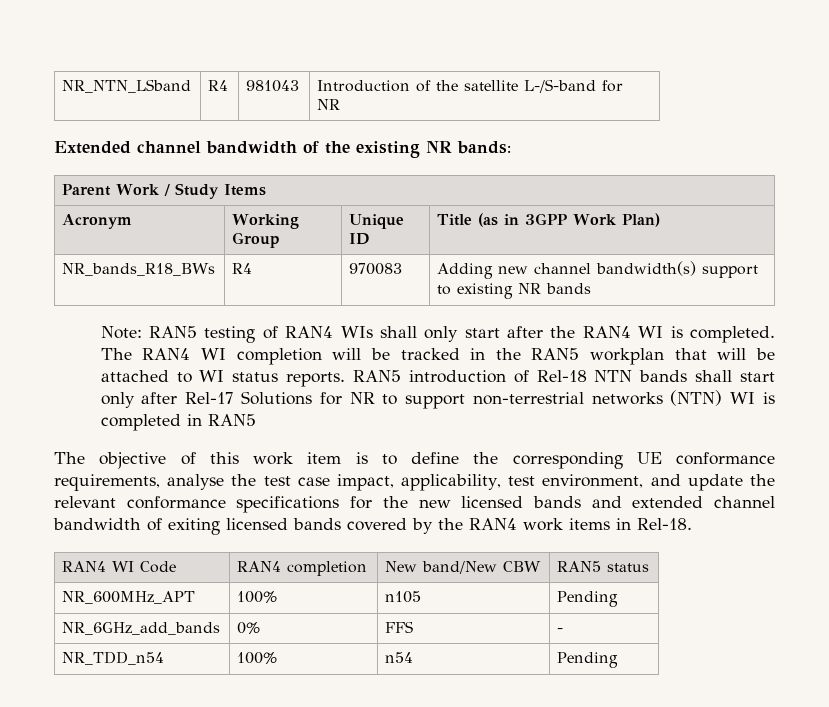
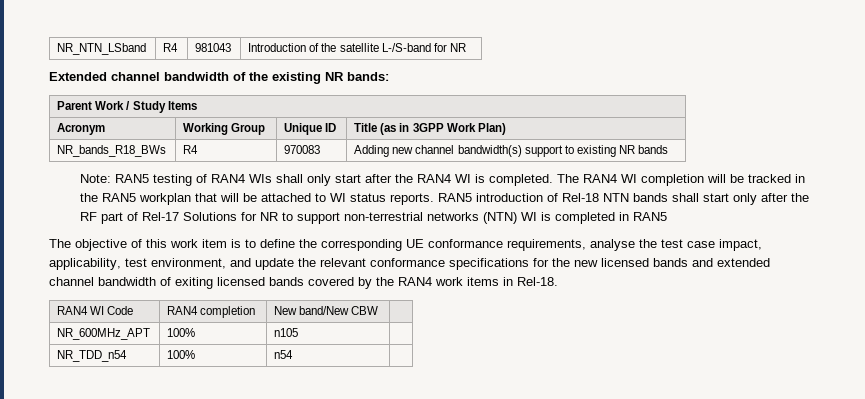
(178, 398) none -> [790,193,809,202] [79,212,138,224] the RF part of
[557,561,650,572] RAN5 status -> (379, 310) none
[557,591,619,607] [62,622,221,635] [237,622,261,634] [385,621,414,633] [557,628,564,633] Pending // NR_6GHz_add_bands | 0% | FFS | - -> (299, 332) none
[557,652,619,668] Pending -> (294, 354) none

